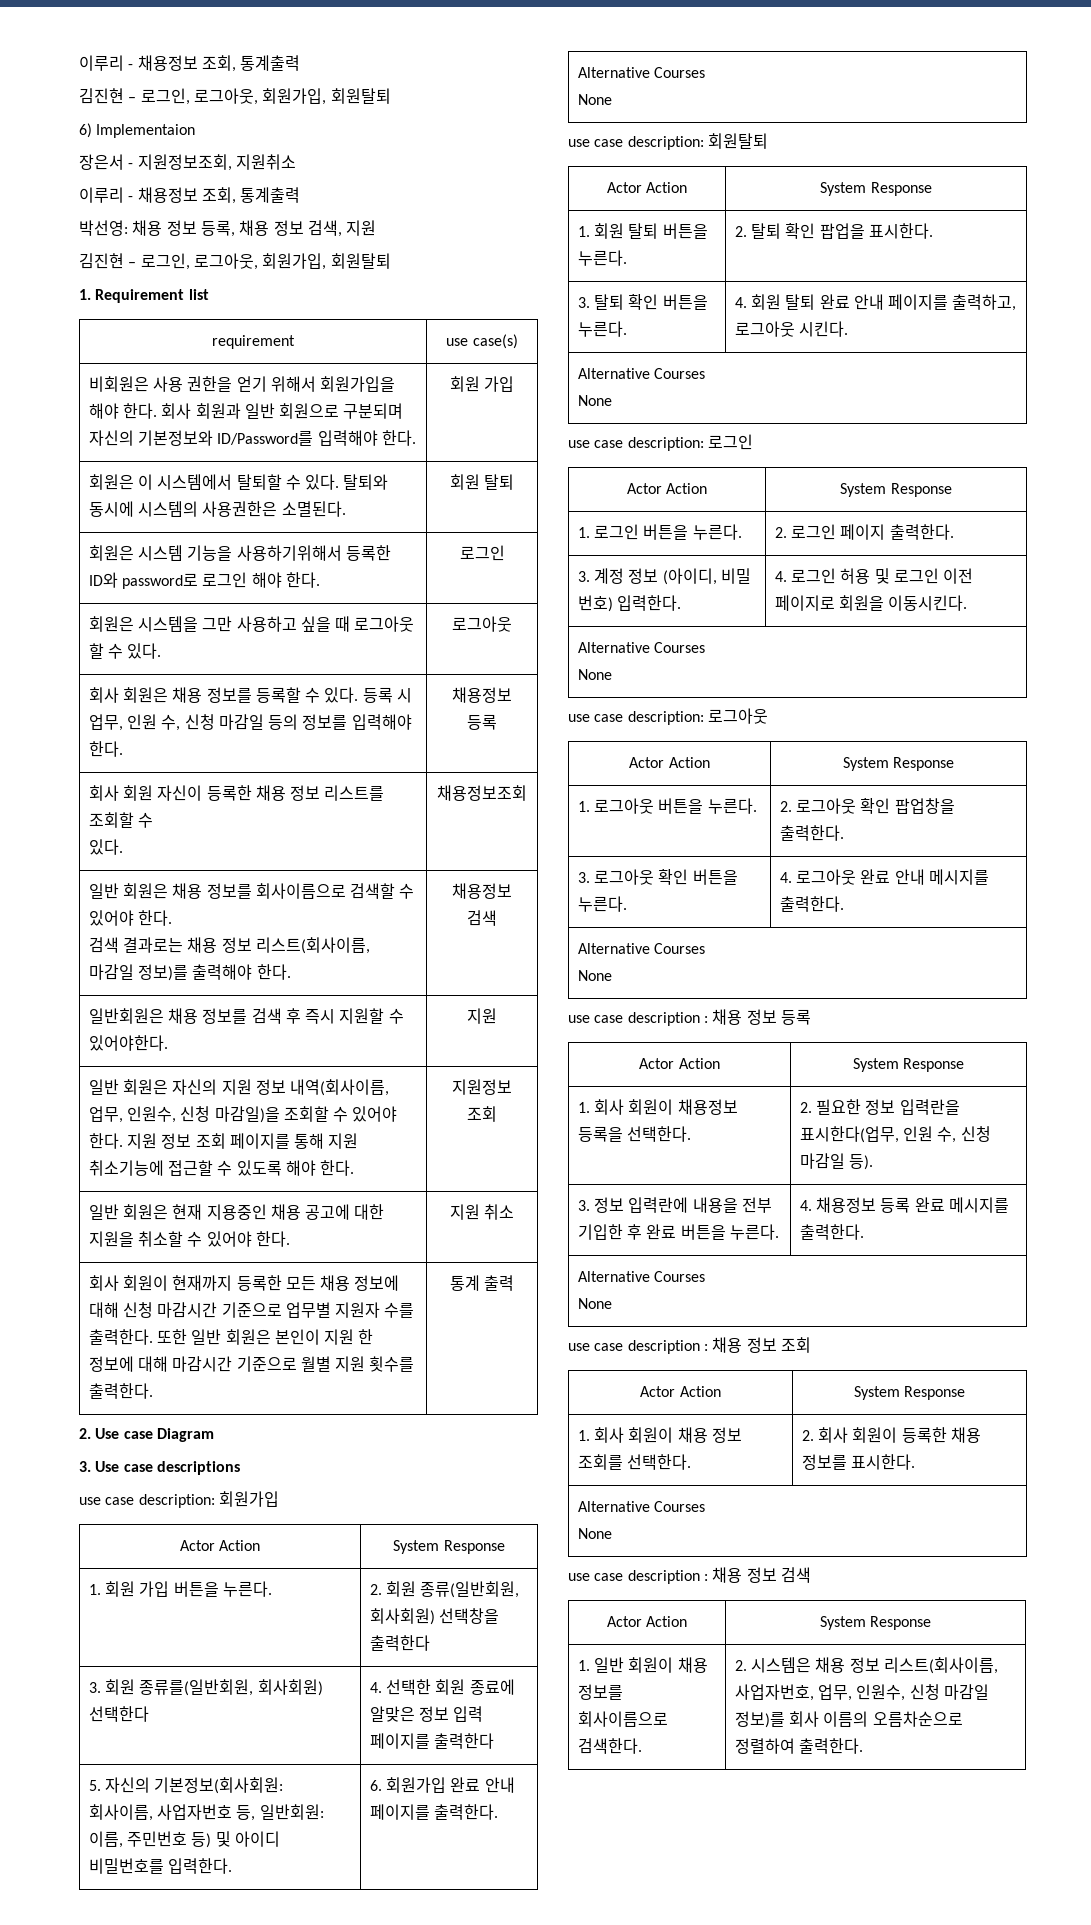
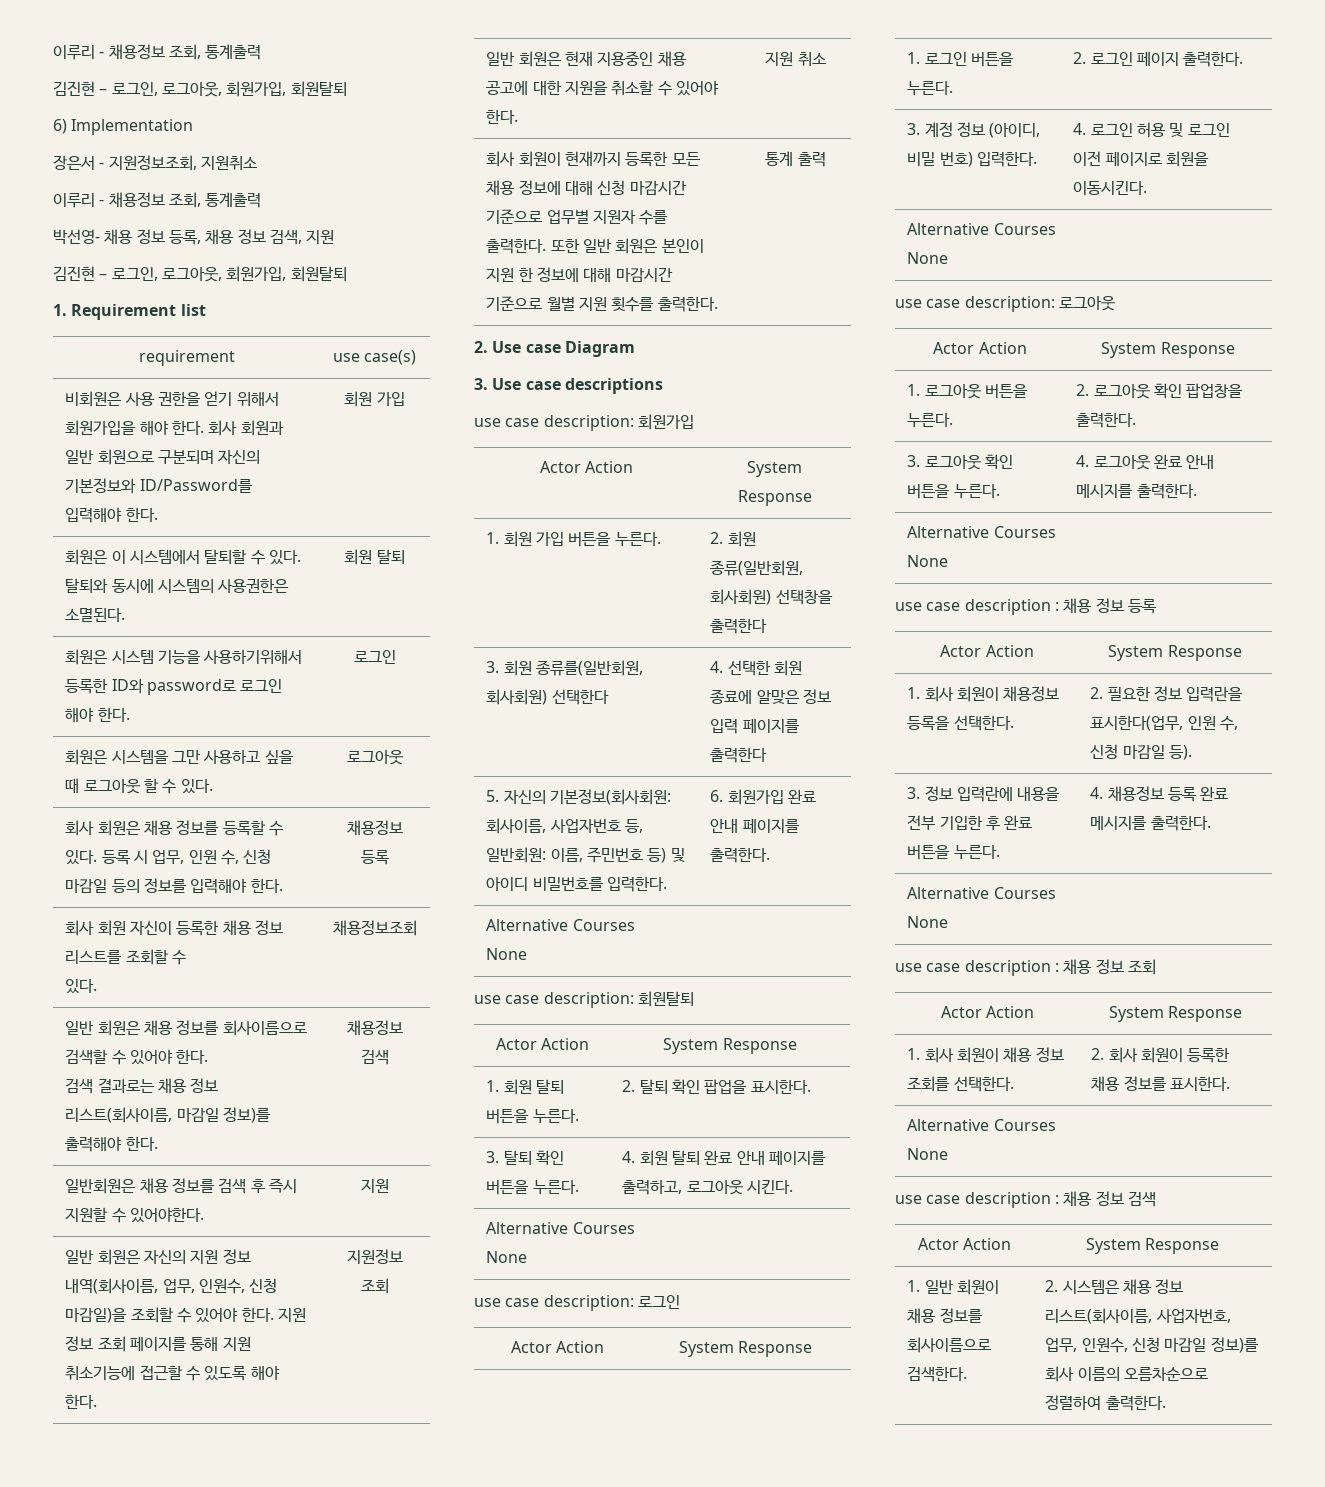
[96,124,196,138] Implementaion -> [71,119,194,135] Implementation
[79,220,128,236] 박선영: -> [53,229,100,245] 박선영-

